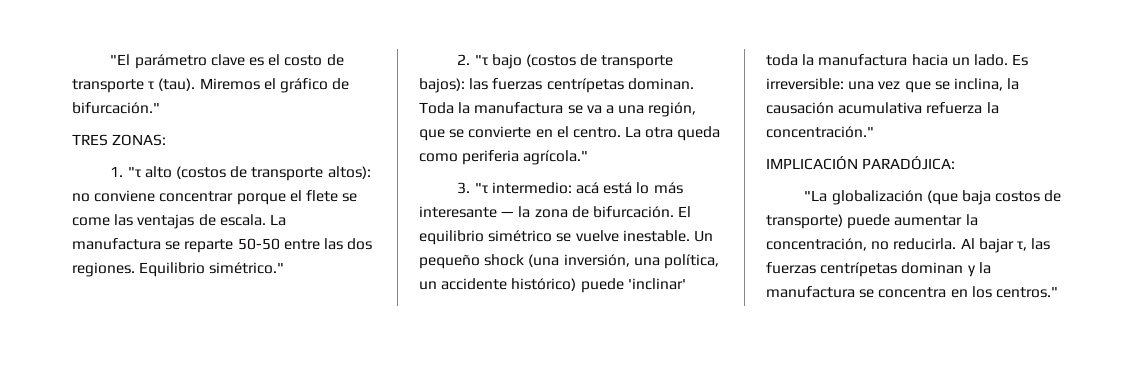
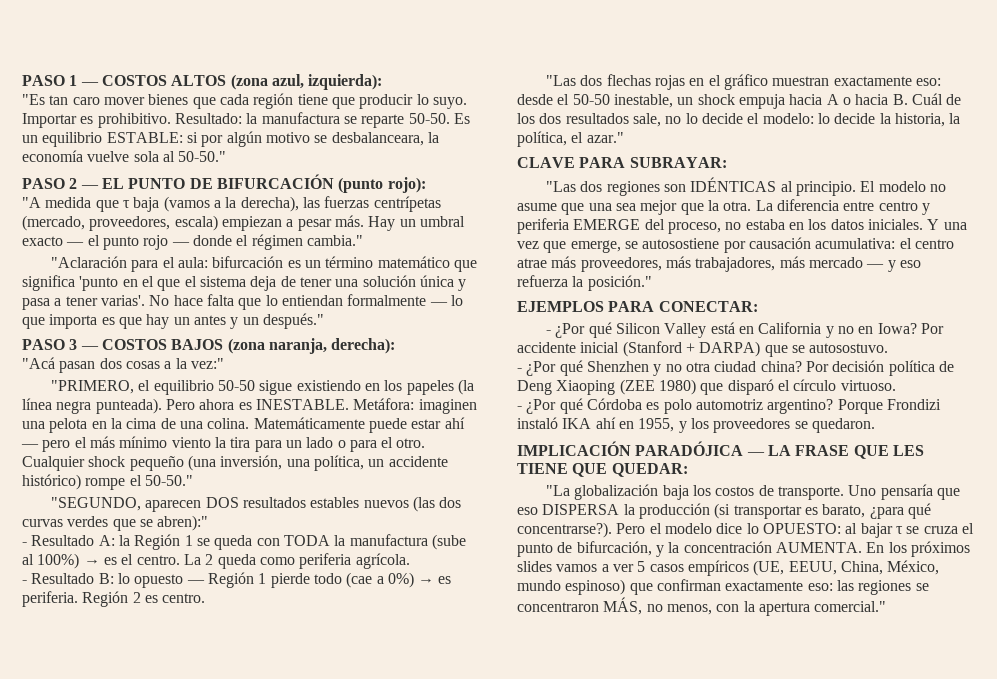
[110,54,344,69] [72,78,350,93] [72,102,160,114] [72,134,167,146] [110,166,371,181] [72,190,358,205] [72,214,286,229] [72,238,373,253] [72,262,285,277] [457,54,674,69] [419,78,694,93] [419,102,697,117] [419,126,721,141] [419,150,589,165] [457,182,683,194] [419,206,692,218] [419,230,713,245] [419,254,525,269] "El parámetro clave es el costo de transporte τ (tau). Miremos el gráfico de bifurcación." // TRES ZONAS: // 1. "τ alto (costos de transporte altos): no conviene concentrar porque el flete se come las ventajas de escala. La manufactura se reparte 50-50 entre las dos regiones. Equilibrio simétrico." // 2. "τ bajo (costos de transporte bajos): las fuerzas centrípetas dominan. Toda la manufactura se va a una región, que se convierte en el centro. La otra queda como periferia agrícola." // 3. "τ intermedio: acá está lo más interesante — la zona de bifurcación. El equilibrio simétrico se vuelve inestable. Un pequeño shock -> [22,74,383,90] [22,93,467,109] [22,112,470,128] [22,131,439,147] [22,150,227,162] [22,174,426,193] [22,196,441,212] [22,215,465,231] [22,234,363,250] [51,256,477,272] [22,275,467,291] [22,294,463,310] [22,313,324,329] [22,338,396,354] [22,357,224,373] [51,379,474,395] [22,398,477,414] [22,417,465,433] [21,436,426,452] [22,456,184,471] PASO 1 — COSTOS ALTOS (zona azul, izquierda): // "Es tan caro mover bienes que cada región tiene que producir lo suyo. Importar es prohibitivo. Resultado: la manufactura se reparte 50-50. Es un equilibrio ESTABLE: si por algún motivo se desbalanceara, la economía vuelve sola al 50-50." // PASO 2 — EL PUNTO DE BIFURCACIÓN (punto rojo): // "A medida que τ baja (vamos a la derecha), las fuerzas centrípetas (mercado, proveedores, escala) empiezan a pesar más. Hay un umbral exacto — el punto rojo — donde el régimen cambia." // "Aclaración para el aula: bifurcación es un término matemático que significa 'punto en el que el sistema deja de tener una solución única y pasa a tener varias'. No hace falta que lo entiendan formalmente — lo que importa es que hay un antes y un después." // PASO 3 — COSTOS BAJOS (zona naranja, derecha): // "Acá pasan dos cosas a la vez:" // "PRIMERO, el equilibrio 50-50 sigue existiendo en los papeles (la línea negra punteada). Pero ahora es INESTABLE. Metáfora: imaginen una pelota en la cima de una colina. Matemáticamente puede estar ahí — pero el más mínimo viento la tira para un lado o para el otro. Cualquier shock pequeño
[580,278,686,293] [766,54,1029,66] [766,78,1020,93] [766,102,999,114] [766,126,874,138] [766,156,956,170] [804,190,1062,205] [766,214,978,229] [766,238,1051,253] [766,262,991,277] [766,286,1058,298] puede 'inclinar' toda la manufactura hacia un lado. Es irreversible: una vez que se inclina, la causación acumulativa refuerza la concentración." // IMPLICACIÓN PARADÓJICA: // "La globalización (que baja costos de transporte) puede aumentar la concentración, no reducirla. Al bajar τ, las fuerzas centrípetas dominan y la manufactura se concentra en los centros." -> [85,475,193,490] [51,496,462,512] [22,515,209,531] [22,534,466,550] [22,553,410,569] [22,572,452,588] [22,591,206,607] [546,74,941,90] [517,93,962,109] [517,113,961,127] [517,131,624,147] [517,157,727,168] [546,177,946,196] [517,199,930,215] [517,218,967,234] [517,237,954,253] [517,256,921,272] [517,275,652,291] [517,301,758,312] [546,322,944,338] [517,341,889,357] [517,360,954,376] [517,379,896,395] [517,398,941,414] [517,417,875,433] [517,441,924,459] [517,463,688,477] [546,484,960,500] [517,503,931,519] [517,522,974,538] [517,541,970,557] [517,560,940,576] [517,579,929,595] [517,597,887,616] rompe el 50-50." // "SEGUNDO, aparecen DOS resultados estables nuevos (las dos curvas verdes que se abren):" // - Resultado A: la Región 1 se queda con TODA la manufactura (sube al 100%) → es el centro. La 2 queda como periferia agrícola. // - Resultado B: lo opuesto — Región 1 pierde todo (cae a 0%) → es periferia. Región 2 es centro. // "Las dos flechas rojas en el gráfico muestran exactamente eso: desde el 50-50 inestable, un shock empuja hacia A o hacia B. Cuál de los dos resultados sale, no lo decide el modelo: lo decide la historia, la política, el azar." // CLAVE PARA SUBRAYAR: // "Las dos regiones son IDÉNTICAS al principio. El modelo no asume que una sea mejor que la otra. La diferencia entre centro y periferia EMERGE del proceso, no estaba en los datos iniciales. Y una vez que emerge, se autosostiene por causación acumulativa: el centro atrae más proveedores, más trabajadores, más mercado — y eso refuerza la posición." // EJEMPLOS PARA CONECTAR: // - ¿Por qué Silicon Valley está en California y no en Iowa? Por accidente inicial (Stanford + DARPA) que se autosostuvo. // - ¿Por qué Shenzhen y no otra ciudad china? Por decisión política de Deng Xiaoping (ZEE 1980) que disparó el círculo virtuoso. // - ¿Por qué Córdoba es polo automotriz argentino? Porque Frondizi instaló IKA ahí en 1955, y los proveedores se quedaron. // IMPLICACIÓN PARADÓJICA — LA FRASE QUE LES TIENE QUE QUEDAR: // "La globalización baja los costos de transporte. Uno pensaría que eso DISPERSA la producción (si transportar es barato, ¿para qué concentrarse?). Pero el modelo dice lo OPUESTO: al bajar τ se cruza el punto de bifurcación, y la concentración AUMENTA. En los próximos slides vamos a ver 5 casos empíricos (UE, EEUU, China, México, mundo espinoso) que confirman exactamente eso: las regiones se concentraron MÁS, no menos, con la apertura comercial."

